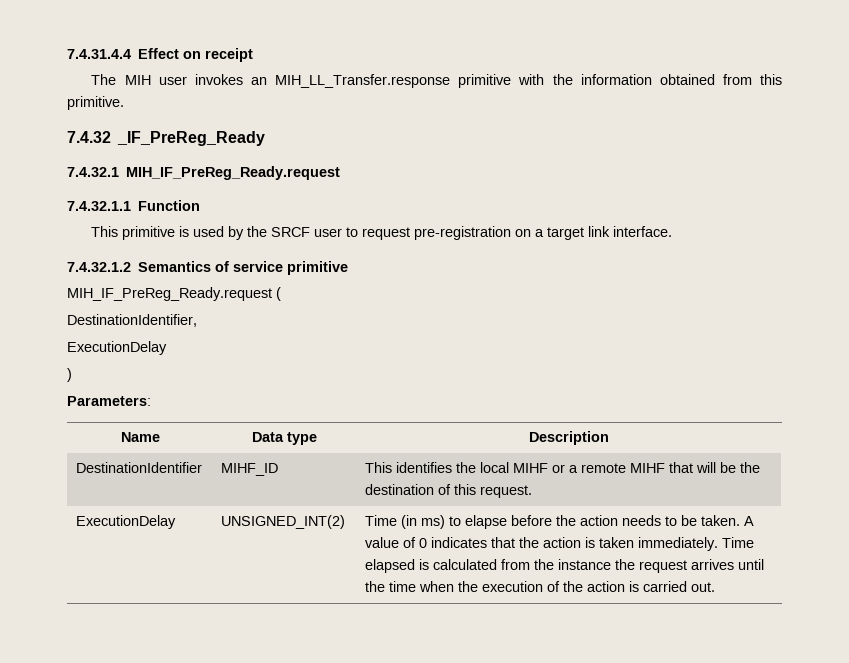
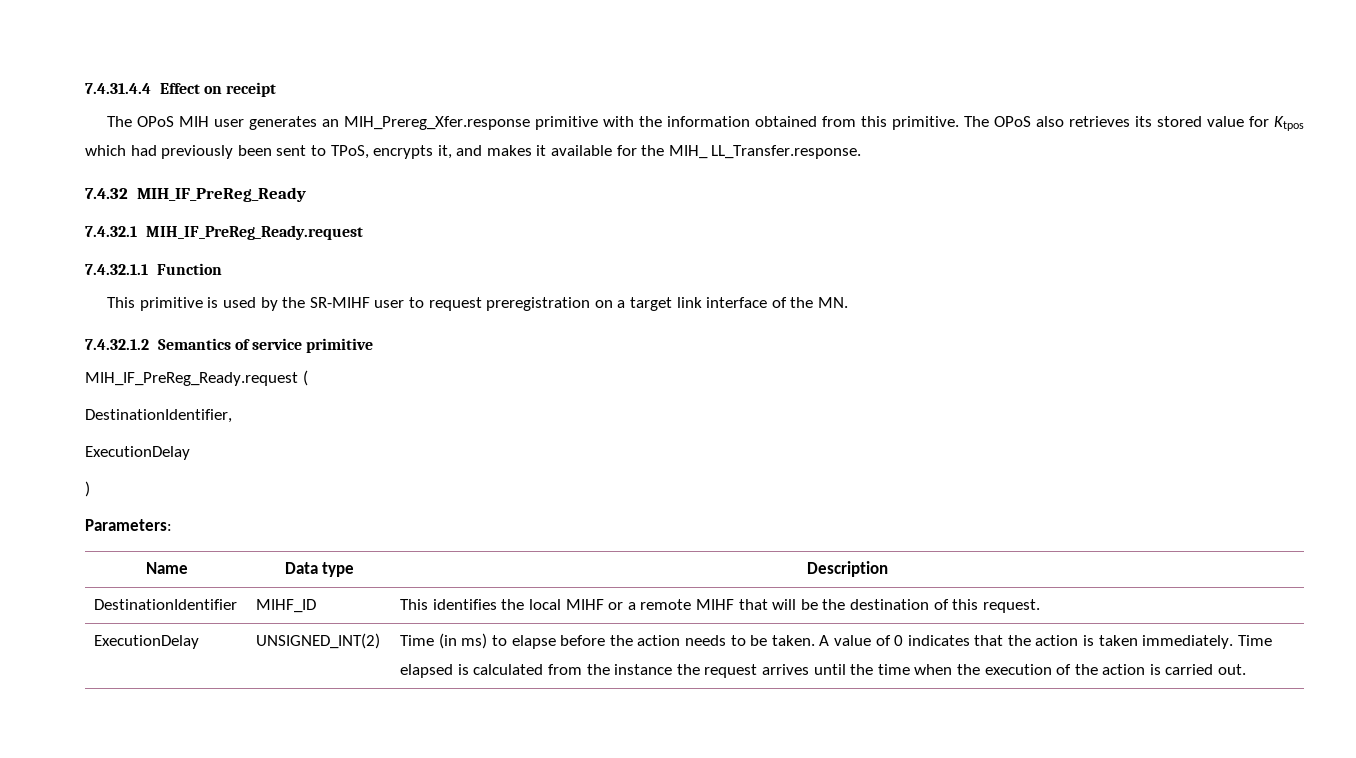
(117, 79) none -> [137,116,175,127] OPoS
[194,74,451,88] invokes an MIH_LL_Transfer.response -> [249,116,531,130] generates an MIH_Prereg_Xfer.response
(124, 103) none -> [964,116,1305,131] [85,145,862,159] The OPoS also retrieves its stored value for Ktpos which had previously been sent to TPoS, encrypts it, and makes it available for the MIH_ LL_Transfer.response.
[117,131,266,146] _IF_PreReg_Ready -> [136,187,306,202] MIH_IF_PreReg_Ready
[271,227,311,237] SRCF -> [309,297,370,308] SR-MIHF
[414,226,512,240] pre-registration -> [486,297,591,311] preregistration
[613,226,673,237] interface. -> [706,297,848,308] interface of the MN.

